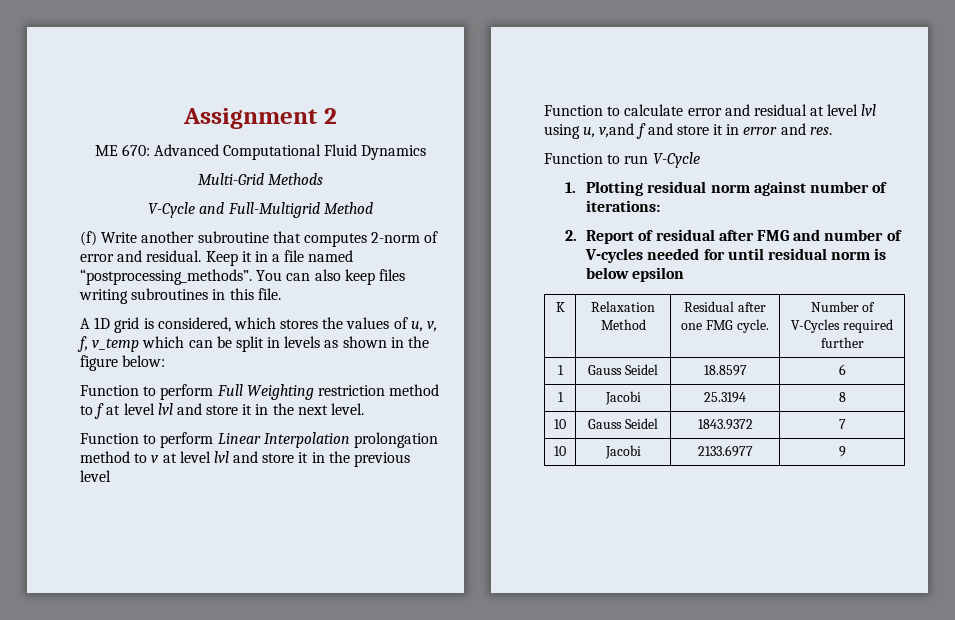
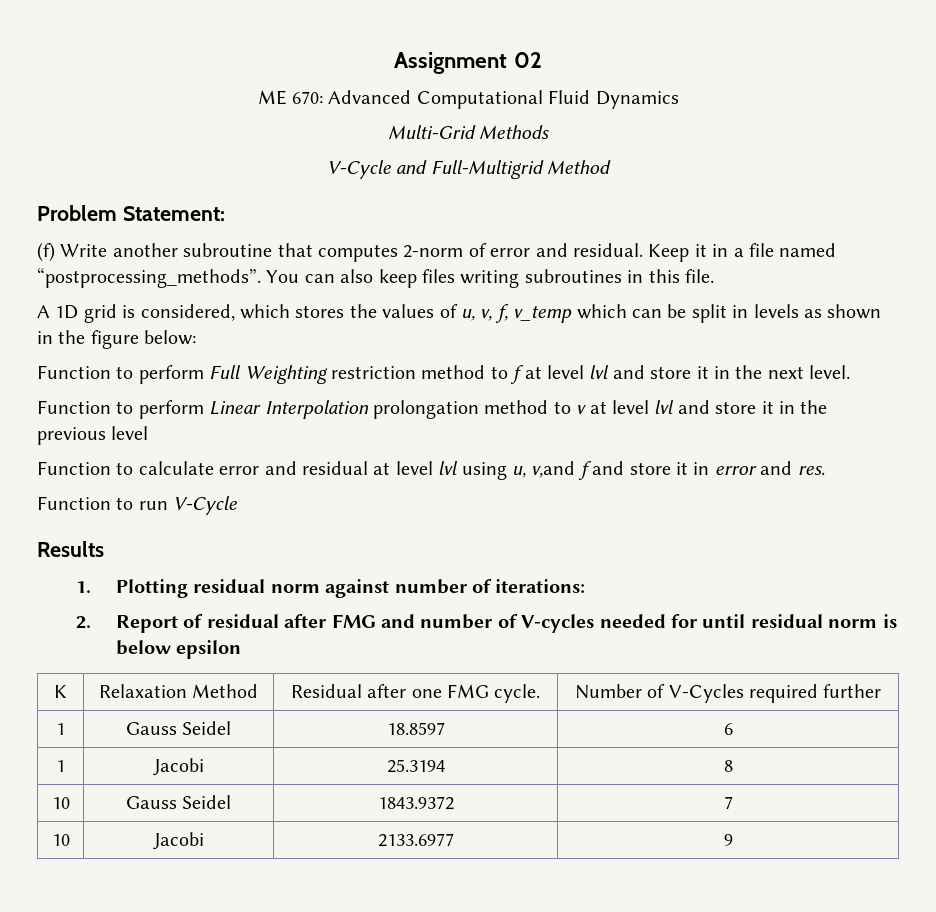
[323,108,337,124] 2 -> [513,52,542,68] 02
(373, 208) none -> [37,205,225,221] // Problem Statement:
(700, 160) none -> [37,541,104,557] // Results

